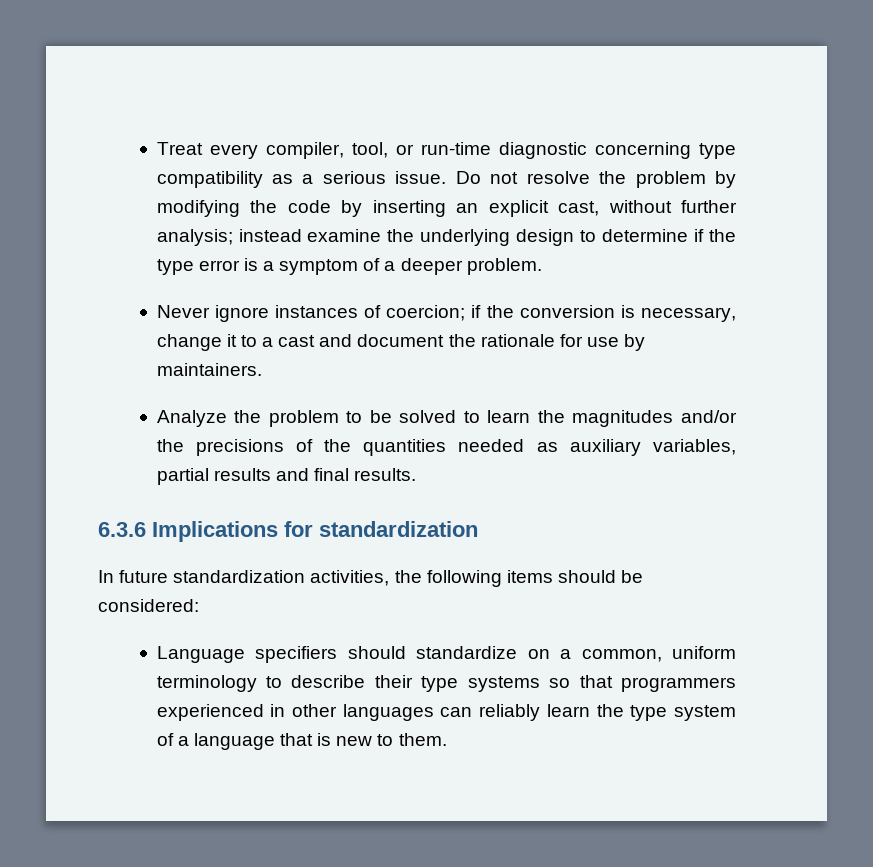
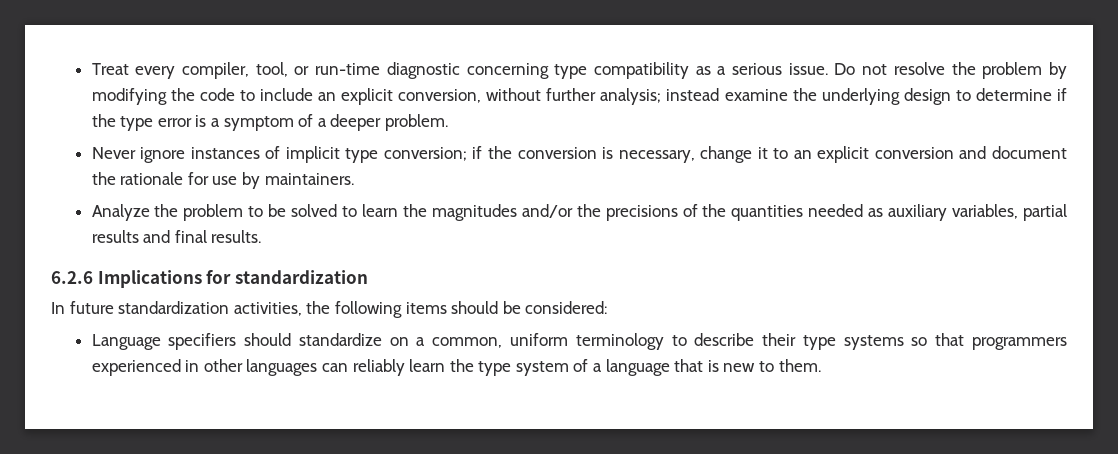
[341,200,600,217] by inserting an explicit cast, -> [239,88,482,105] to include an explicit conversion,
[386,305,466,321] coercion; -> [285,146,467,163] implicit type conversion;
[262,335,316,347] a cast -> [793,146,954,163] an explicit conversion
[98,522,146,537] 6.3.6 -> [51,271,93,284] 6.2.6

